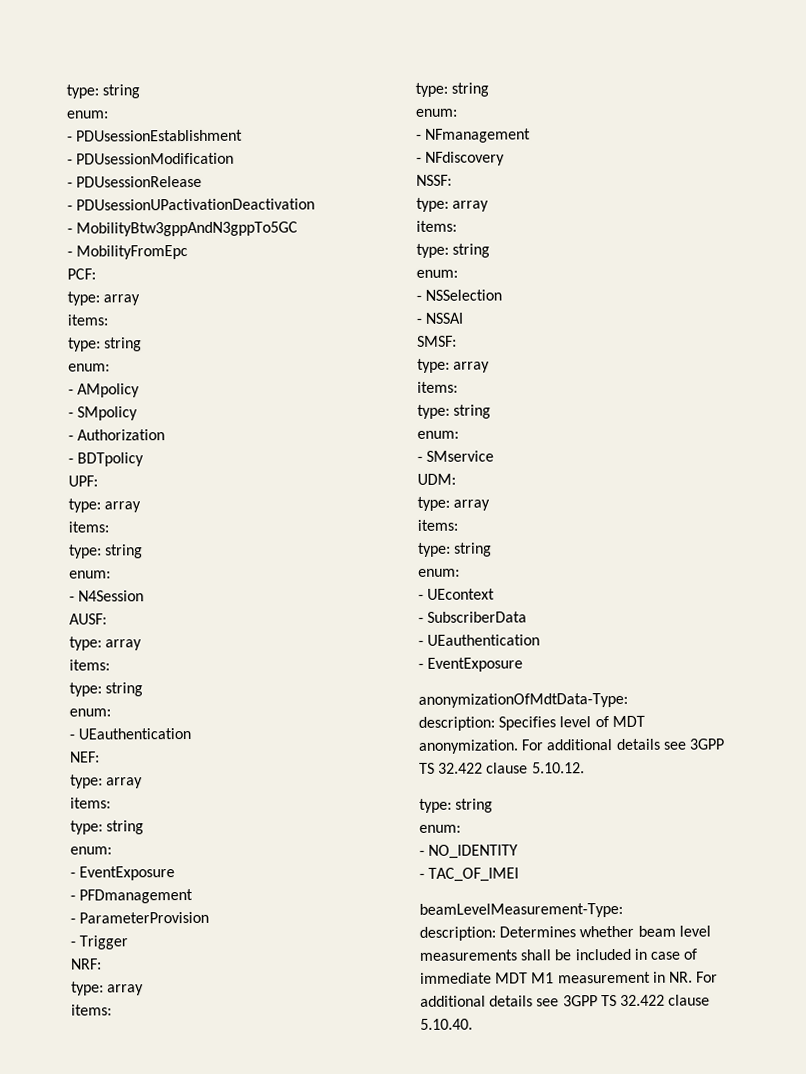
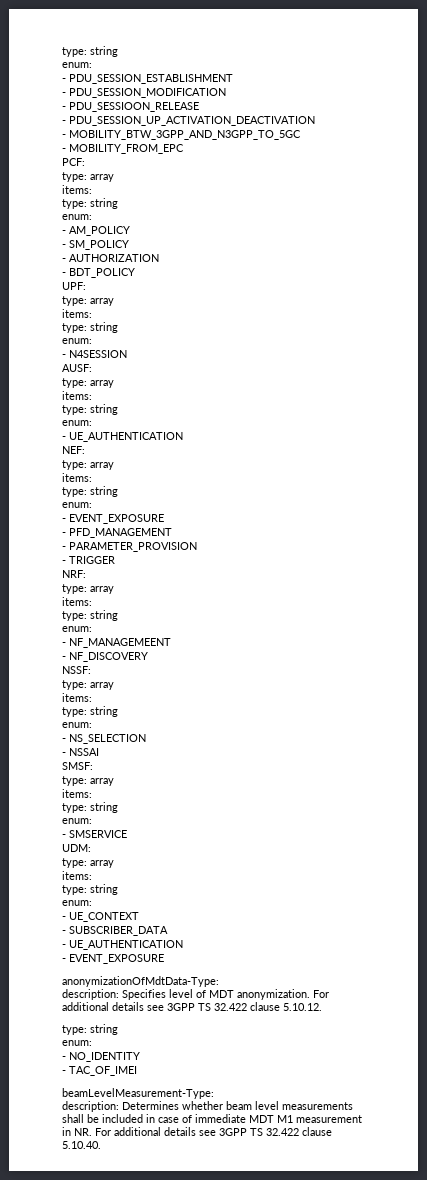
[66,84,141,99] [66,110,109,119] [67,129,244,142] [67,152,235,165] [67,175,203,188] [67,198,316,211] [67,221,299,237] [67,245,189,260] type: string // enum: // - PDUsessionEstablishment // - PDUsessionModification // - PDUsessionRelease // - PDUsessionUPactivationDeactivation // - MobilityBtw3gppAndN3gppTo5GC // - MobilityFromEpc -> [62,46,118,57] [62,62,92,68] [62,74,233,84] [62,88,226,98] [62,102,199,112] [62,116,315,126] [62,130,301,140] [62,144,184,154] type: string // enum: // - PDU_SESSION_ESTABLISHMENT // - PDU_SESSION_MODIFICATION // - PDU_SESSIOON_RELEASE // - PDU_SESSION_UP_ACTIVATION_DEACTIVATION // - MOBILITY_BTW_3GPP_AND_N3GPP_TO_5GC // - MOBILITY_FROM_EPC
[77,383,141,398] [68,406,139,421] [68,429,166,441] [68,452,145,467] AMpolicy // - SMpolicy // - Authorization // - BDTpolicy -> [69,226,130,236] [62,240,129,250] [62,254,159,262] [62,268,135,278] AM_POLICY // - SM_POLICY // - AUTHORIZATION // - BDT_POLICY
[78,590,145,602] N4Session -> [69,350,127,358] N4SESSION
[78,727,192,740] UEauthentication -> [69,432,183,442] UE_AUTHENTICATION
[79,866,176,881] [70,888,194,904] [70,911,210,924] [70,935,129,950] EventExposure // - PFDmanagement // - ParameterProvision // - Trigger -> [69,514,164,524] [62,528,172,538] [62,542,197,552] [62,556,115,564] EVENT_EXPOSURE // - PFD_MANAGEMENT // - PARAMETER_PROVISION // - TRIGGER
[425,128,532,143] [416,151,506,166] NFmanagement // - NFdiscovery -> [69,638,171,648] [62,652,148,662] NF_MANAGEMEENT // - NF_DISCOVERY
[425,289,503,301] NSSelection -> [69,734,146,744] NS_SELECTION
[426,450,495,462] SMservice -> [69,830,127,838] SMSERVICE
[427,588,496,600] [418,611,528,623] [418,634,541,646] [418,657,524,672] UEcontext // - SubscriberData // - UEauthentication // - EventExposure -> [69,912,139,922] [62,926,168,936] [62,940,183,950] [62,954,164,964] UE_CONTEXT // - SUBSCRIBER_DATA // - UE_AUTHENTICATION // - EVENT_EXPOSURE

